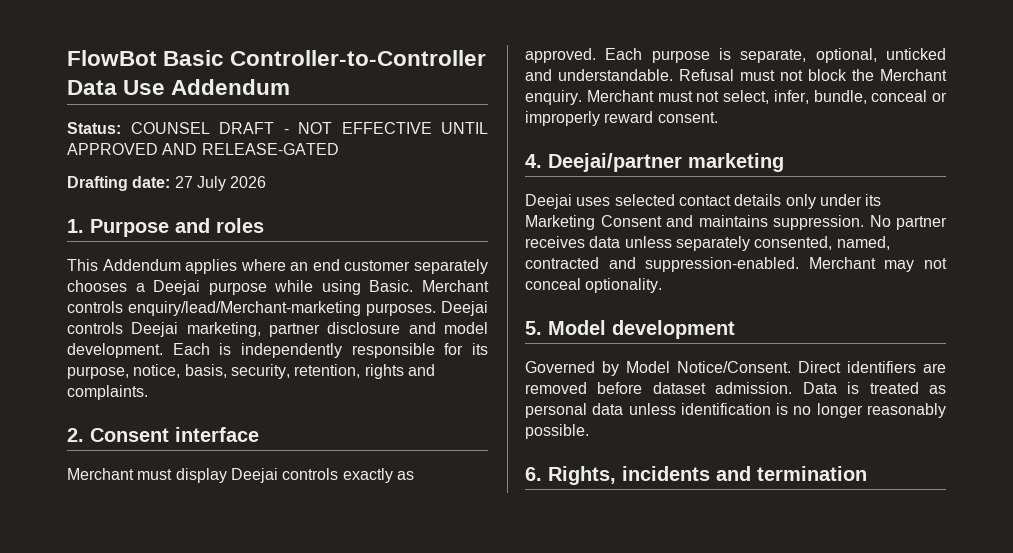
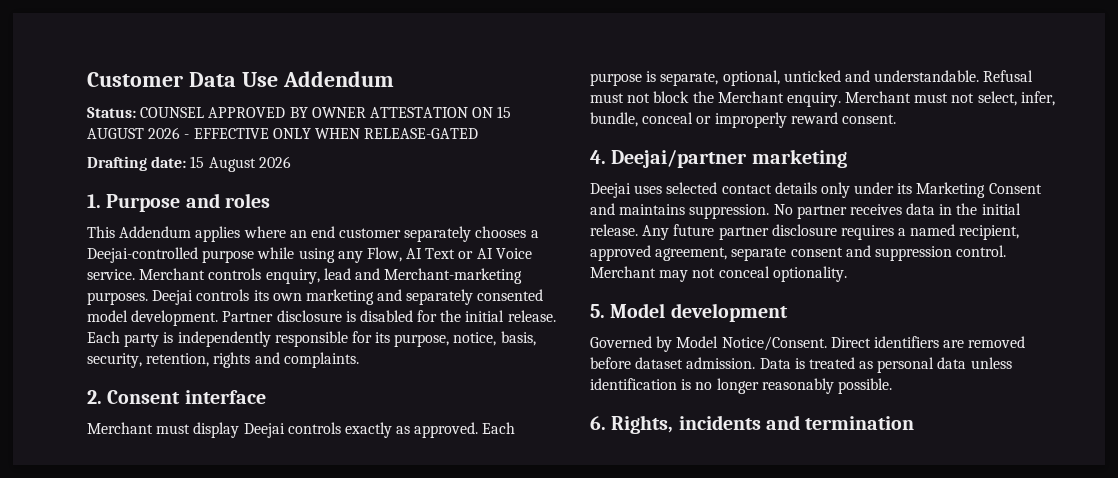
[67,50,487,66] FlowBot Basic Controller-to-Controller -> [87,72,183,87] Customer
[219,122,488,134] [67,143,198,155] DRAFT - NOT EFFECTIVE UNTIL APPROVED AND -> [208,106,512,118] [87,127,360,139] APPROVED BY OWNER ATTESTATION ON 15 AUGUST 2026 - EFFECTIVE ONLY WHEN
[174,176,226,191] 27 July -> [190,156,256,172] 15 August
[153,280,201,295] Deejai -> [87,247,198,263] Deejai-controlled
[369,280,489,292] [67,301,488,316] [67,322,488,337] [67,343,210,358] Basic. Merchant controls enquiry/lead/Merchant-marketing purposes. Deejai controls Deejai marketing, partner disclosure and model development. Each -> [337,247,532,263] [87,268,523,284] [87,289,544,305] [87,310,556,326] [87,331,160,347] any Flow, AI Text or AI Voice service. Merchant controls enquiry, lead and Merchant-marketing purposes. Deejai controls its own marketing and separately consented model development. Partner disclosure is disabled for the initial release. Each party
[624,236,890,251] [525,257,800,272] unless separately consented, named, contracted and suppression-enabled. -> [939,203,1021,215] [590,224,1020,240] [590,245,1007,261] in the initial release. Any future partner disclosure requires a named recipient, approved agreement, separate consent and suppression control.

